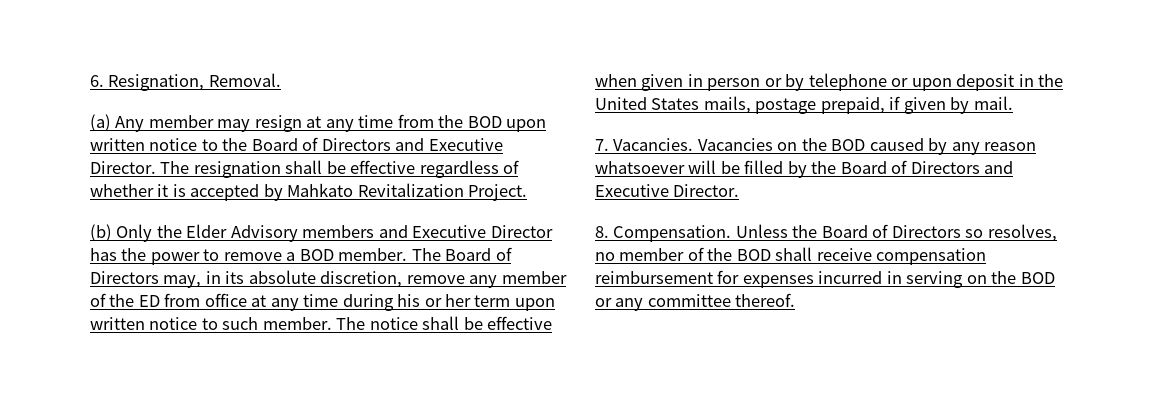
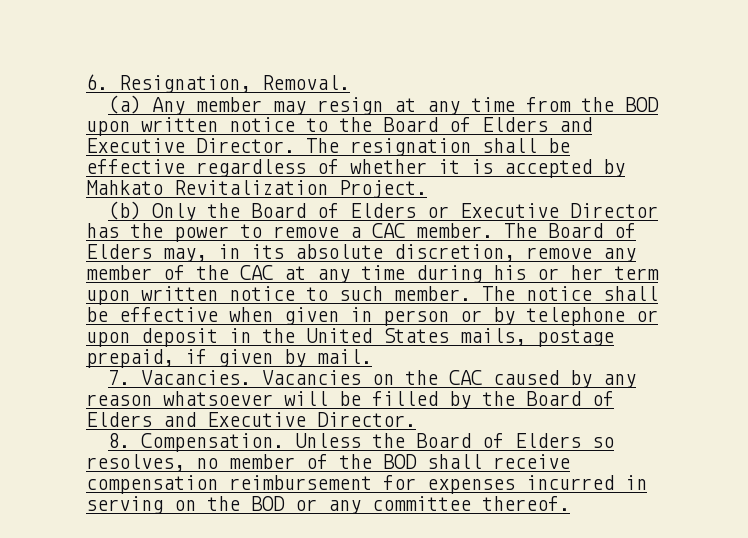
[321,138,391,151] Directors -> [482,117,548,132] Elders
[186,224,408,242] Elder Advisory members and -> [250,203,449,218] Board of Elders or
[299,249,334,261] BOD -> [372,223,405,238] CAC
[90,271,159,284] Directors -> [86,244,152,259] Elders
[138,293,247,307] ED from office -> [240,265,273,280] CAC
[831,139,866,151] BOD -> [448,370,482,385] CAC
[910,161,980,174] Directors -> [86,412,152,427] Elders
[891,225,961,238] Directors -> [514,433,581,448] Elders

